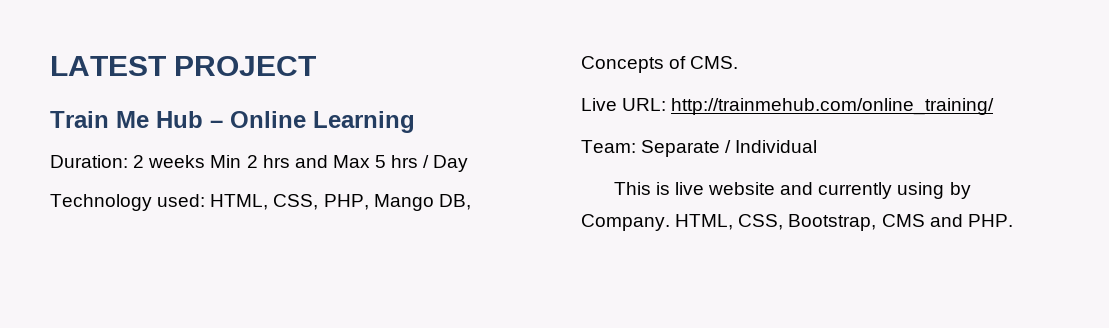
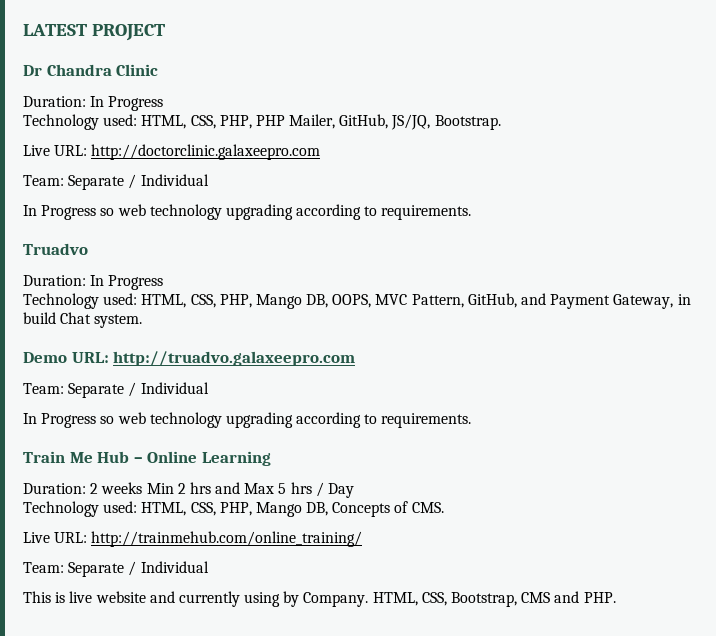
(317, 66) none -> [23,64,159,76] [23,96,164,111] [23,114,501,130] [23,144,321,160] [23,174,209,190] [23,204,472,220] [23,243,88,255] [23,275,164,290] [23,293,691,309] [23,312,143,328] [23,351,356,366] [23,382,209,398] [23,412,472,428] // Dr Chandra Clinic // Duration: In Progress // Technology used: HTML, CSS, PHP, PHP Mailer, GitHub, JS/JQ, Bootstrap. // Live URL: http://doctorclinic.galaxeepro.com // Team: Separate / Individual // In Progress so web technology upgrading according to requirements. // Truadvo // Duration: In Progress // Technology used: HTML, CSS, PHP, Mango DB, OOPS, MVC Pattern, GitHub, and Payment Gateway, in build Chat system. // Demo URL: http://truadvo.galaxeepro.com // Team: Separate / Individual // In Progress so web technology upgrading according to requirements.

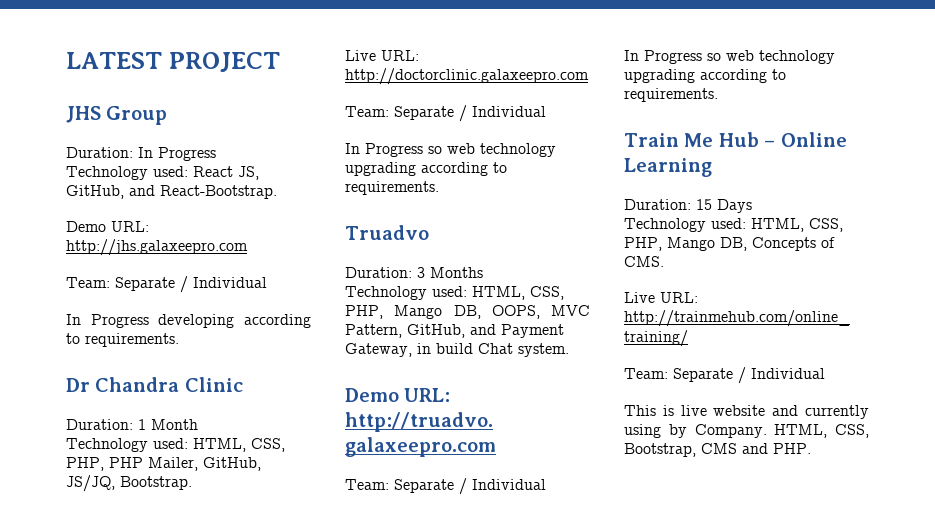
(166, 32) none -> [66,106,168,125] [66,147,216,161] [66,166,259,180] [66,185,277,199] [66,221,149,232] [66,239,248,256] [66,276,267,293] [66,314,311,328] [66,333,179,347] // JHS Group // Duration: In Progress // Technology used: React JS, GitHub, and React-Bootstrap. // Demo URL: http://jhs.galaxeepro.com // Team: Separate / Individual // In Progress developing according to requirements.
[90,96,164,111] In Progress -> [138,419,198,430] 1 Month
[90,275,164,290] In Progress -> [417,267,483,278] 3 Months
[90,482,355,498] 2 weeks Min 2 hrs and Max 5 hrs / Day -> [696,199,752,213] 15 Days

